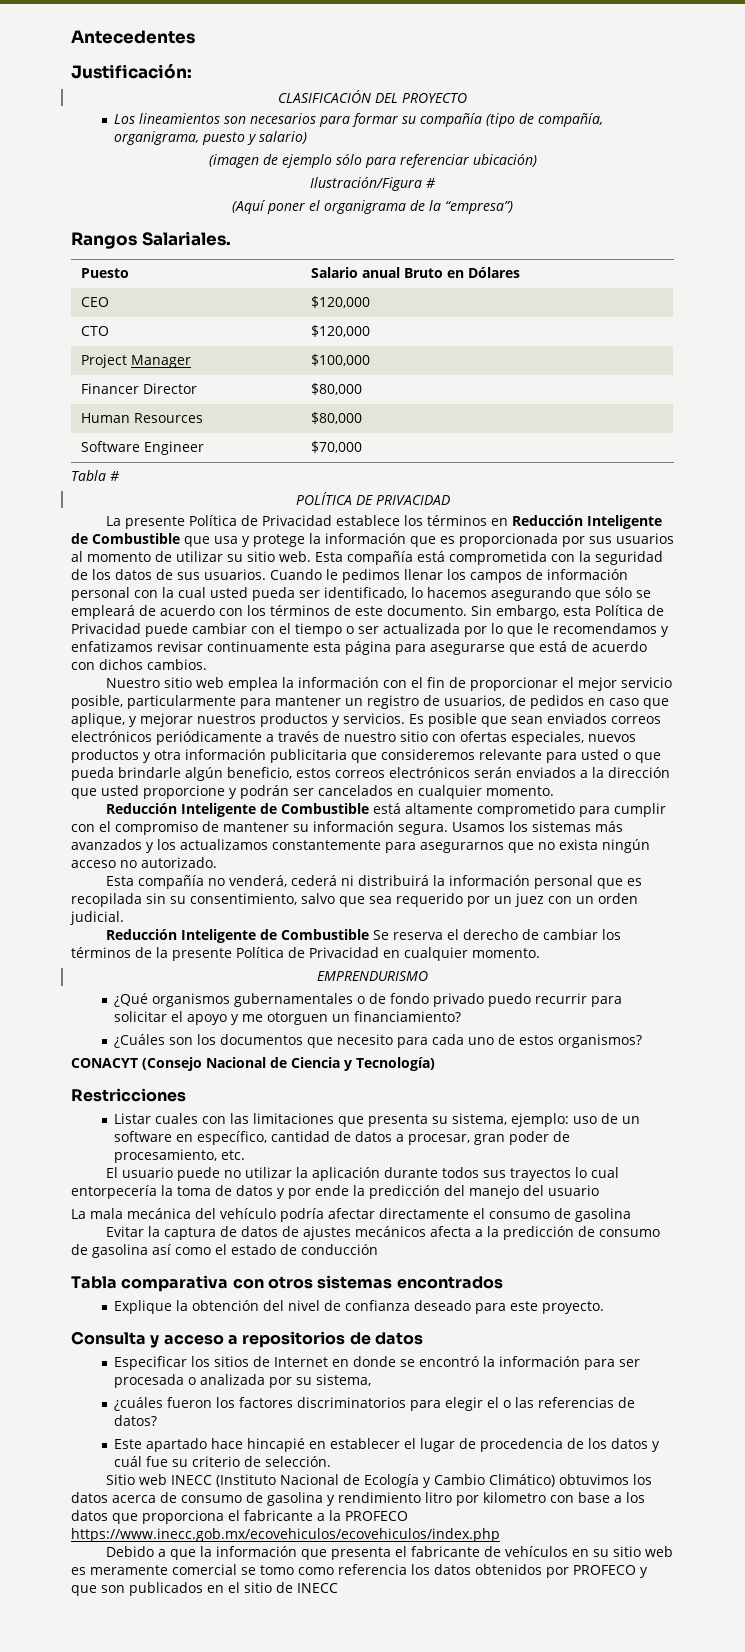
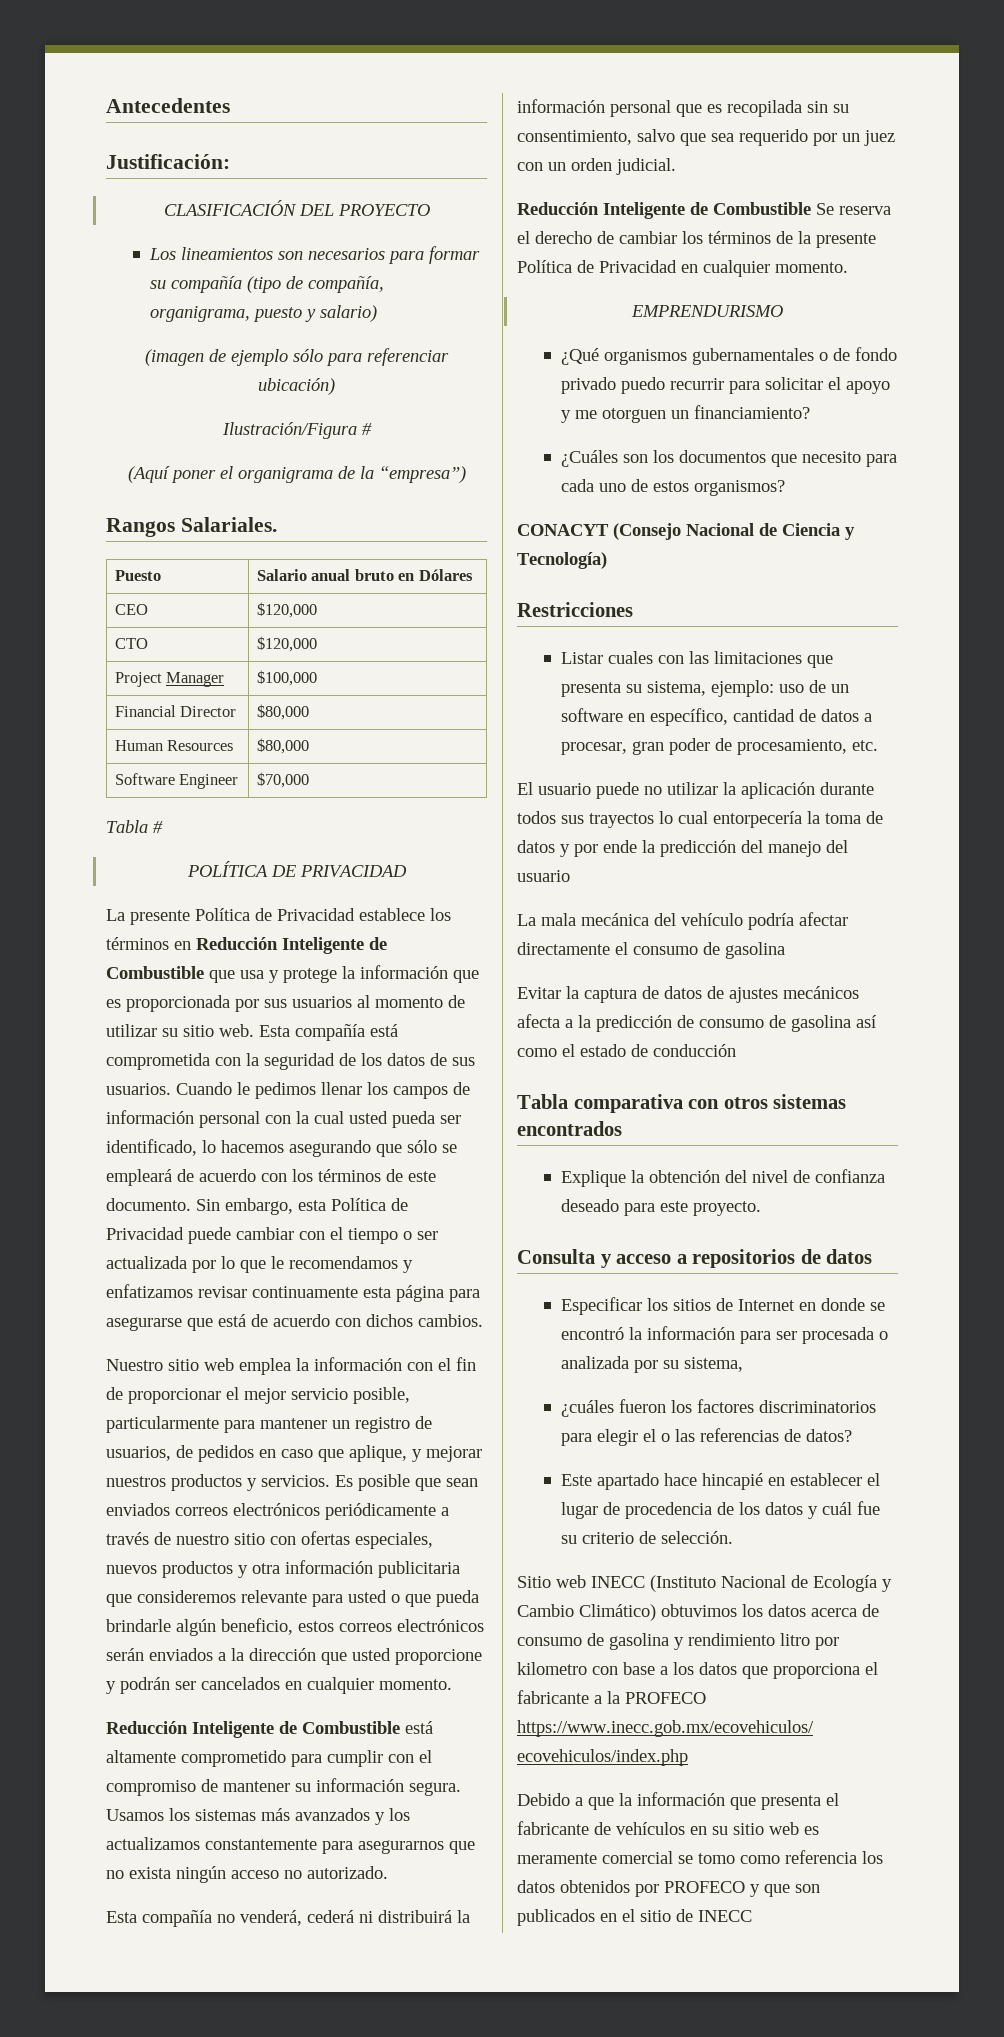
[403,268,443,278] Bruto -> [354,569,394,581] bruto
[80,383,139,394] Financer -> [114,705,176,717] Financial

